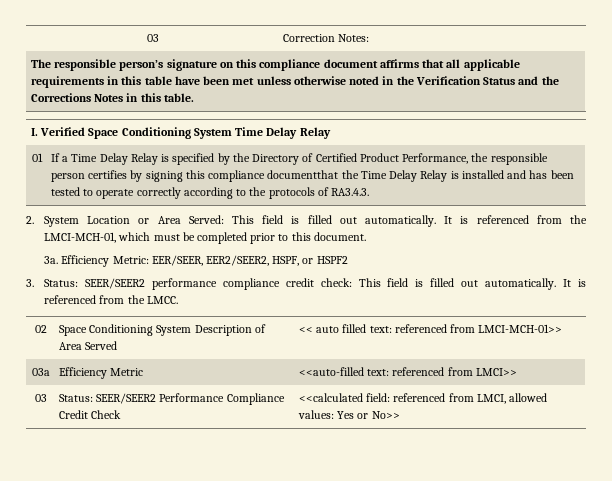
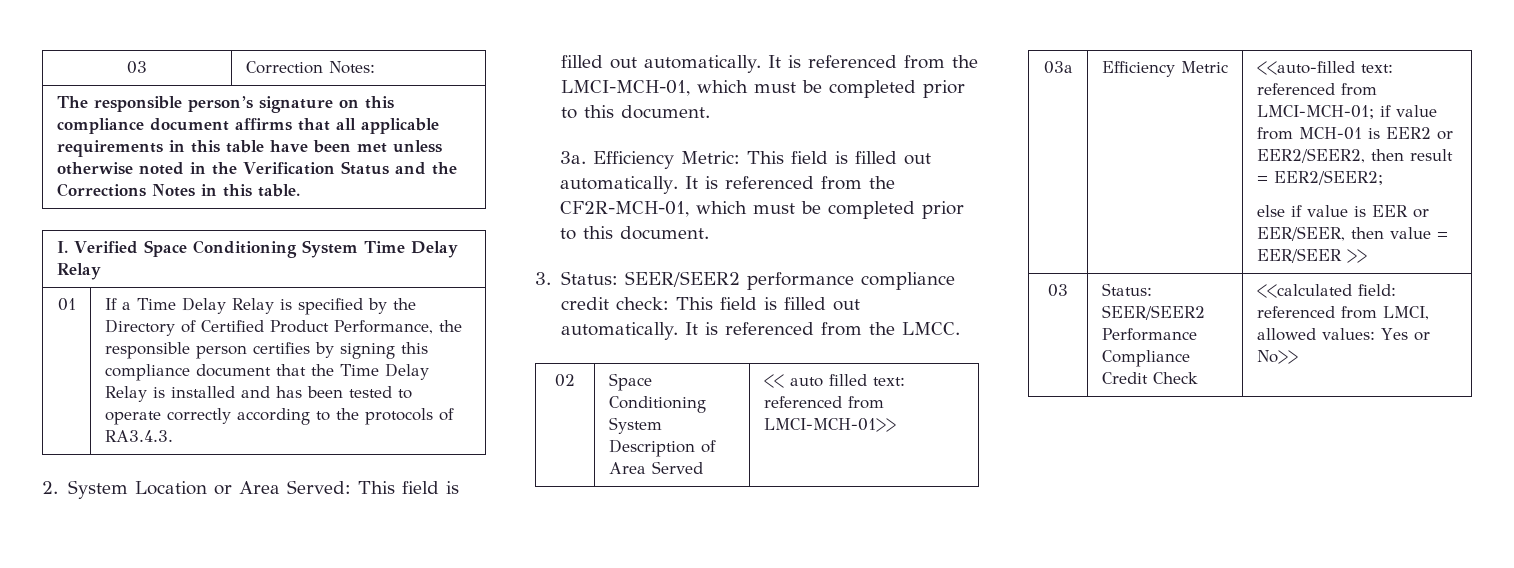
[267,170,339,179] documentthat -> [195,364,306,377] document that
[151,255,348,266] EER/SEER, EER2/SEER2, HSPF, or HSPF2 -> [746,151,931,165] [559,176,895,194] [559,201,964,219] [559,226,709,240] This field is filled out automatically. It is referenced from the CF2R-MCH-01, which must be completed prior to this document.
[475,368,517,376] LMCI>> -> [1256,105,1437,119] [1256,127,1453,140] [1256,148,1453,163] [1256,170,1383,185] [1256,205,1429,218] [1256,226,1448,241] [1256,248,1367,263] LMCI-MCH-01; if value from MCH-01 is EER2 or EER2/SEER2, then result = EER2/SEER2; // else if value is EER or EER/SEER, then value = EER/SEER >>

